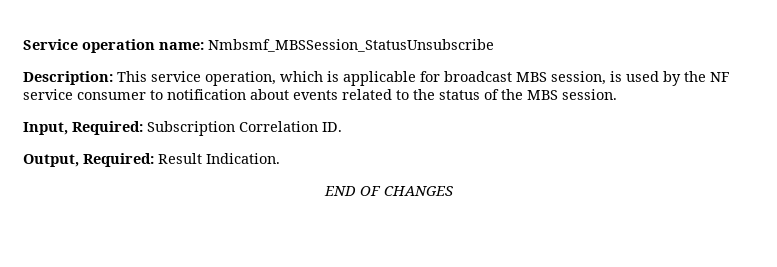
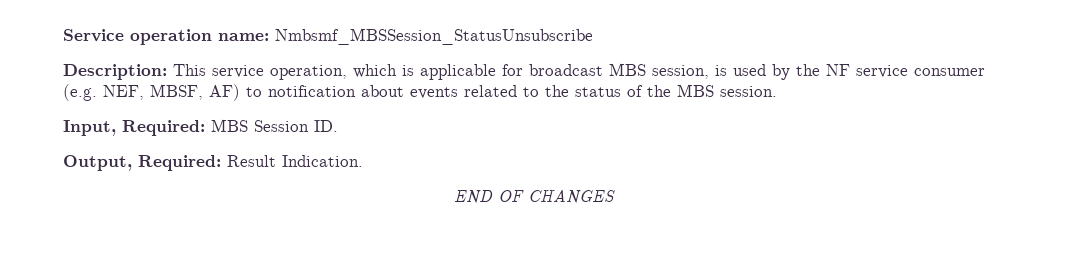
(146, 96) none -> [63,84,240,101] (e.g. NEF, MBSF, AF)
[147,121,318,136] Subscription Correlation -> [211,119,309,132] MBS Session

